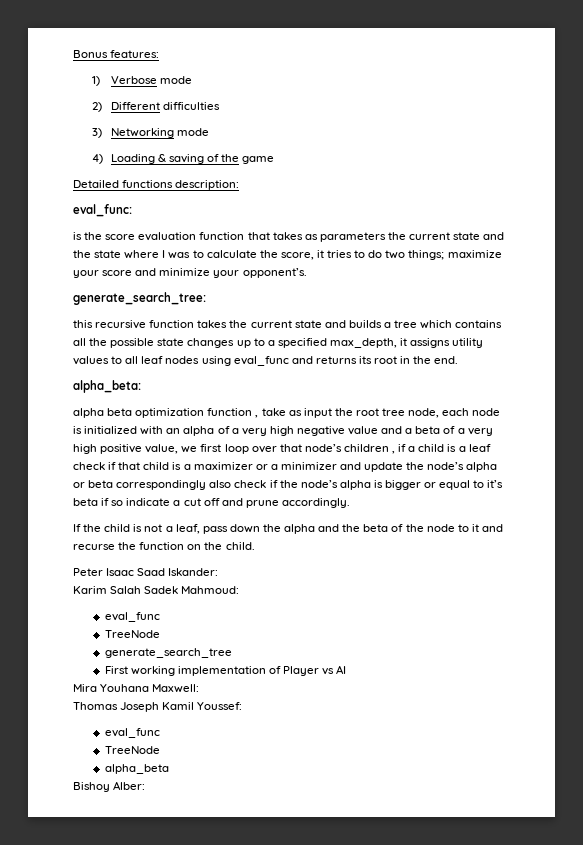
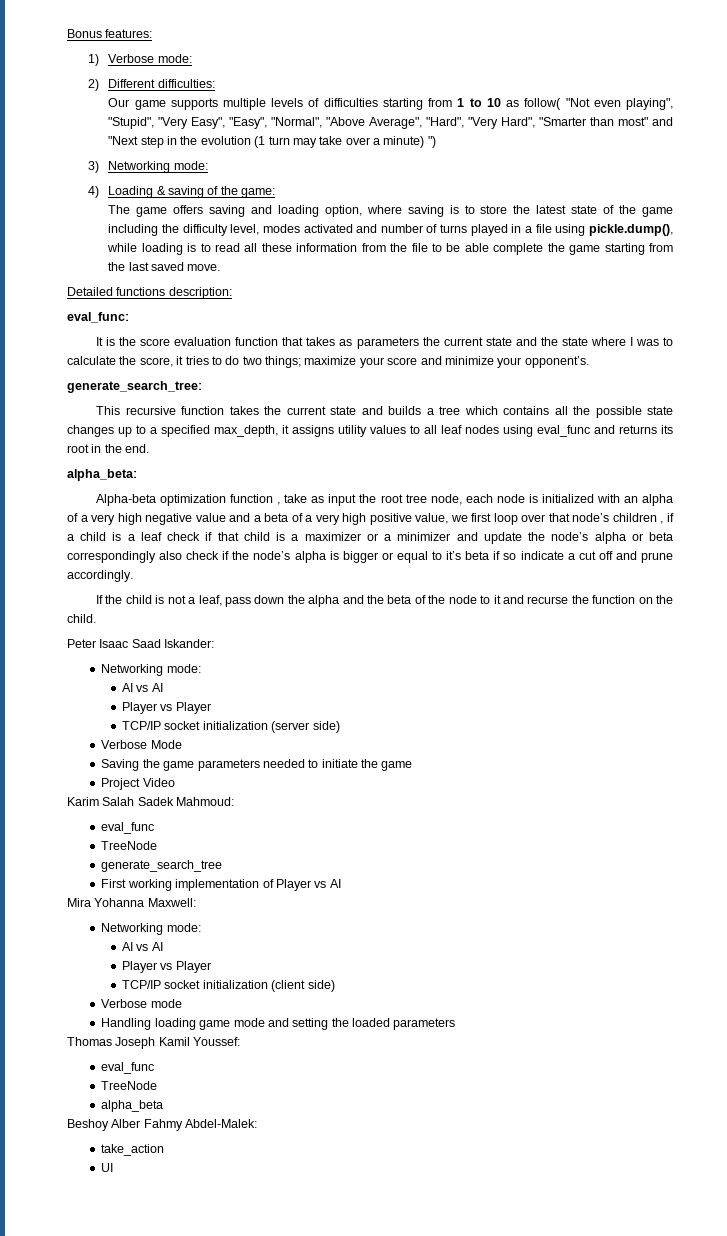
[160,76,193,84] mode -> [157,54,192,63] mode:
[163,102,221,110] difficulties -> [157,79,215,88] [108,98,673,110] [108,117,673,129] [108,136,436,148] difficulties: // Our game supports multiple levels of difficulties starting from 1 to 10 as follow( "Not even playing", "Stupid", "Very Easy", "Easy", "Normal", "Above Average", "Hard", "Very Hard", "Smarter than most" and "Next step in the evolution (1 turn may take over a minute) ")
[177,128,210,136] mode -> [173,161,208,170] mode:
[242,156,275,164] game -> [241,188,276,198] [108,205,673,217] [108,224,674,236] [107,243,673,255] [108,262,221,271] game: // The game offers saving and loading option, where saving is to store the latest state of the game including the difficulty level, modes activated and number of turns played in a file using pickle.dump(), while loading is to read all these information from the file to be able complete the game starting from the last saved move.
(132, 210) none -> [96,337,104,346] It
[73,320,93,328] this -> [96,406,121,415] This
[73,408,133,418] alpha beta -> [96,494,157,506] Alpha-beta
(219, 572) none -> [101,664,201,676] [122,683,163,692] [122,702,211,714] [122,721,340,733] [101,740,182,749] [101,759,413,771] [101,778,175,790] // Networking mode: // AI vs AI // Player vs Player // TCP/IP socket initialization (server side) // Verbose Mode // Saving the game parameters needed to initiate the game // Project Video
[100,684,150,692] Youhana -> [94,898,145,907] Yohanna
(200, 688) none -> [101,923,201,935] [122,942,163,951] [122,961,211,973] [122,980,335,992] [101,999,182,1008] [101,1018,456,1030] // Networking mode: // AI vs AI // Player vs Player // TCP/IP socket initialization (client side) // Verbose mode // Handling loading game mode and setting the loaded parameters
[73,781,146,792] Bishoy Alber: -> [67,1119,258,1131] [101,1144,165,1156] [101,1163,114,1172] Beshoy Alber Fahmy Abdel-Malek: // take_action // UI

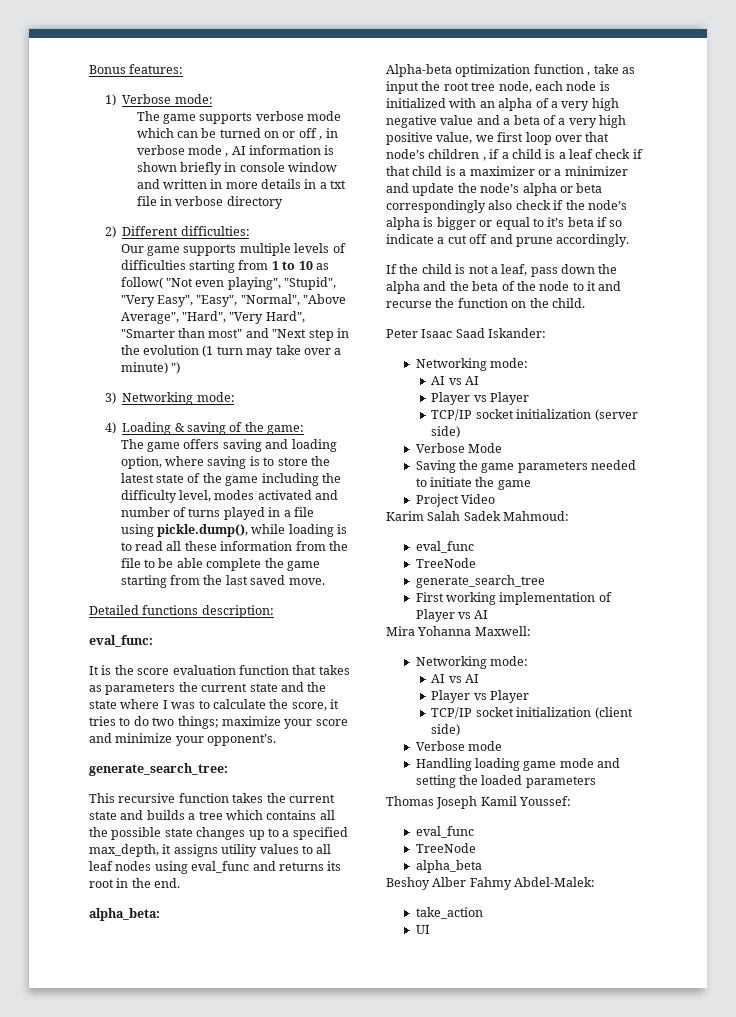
(192, 58) none -> [136,111,342,124] [136,128,338,140] [136,145,335,157] [136,162,338,175] [136,179,347,189] [136,196,283,209] // The game supports verbose mode which can be turned on or off , in verbose mode , AI information is shown briefly in console window and written in more details in a txt file in verbose directory

